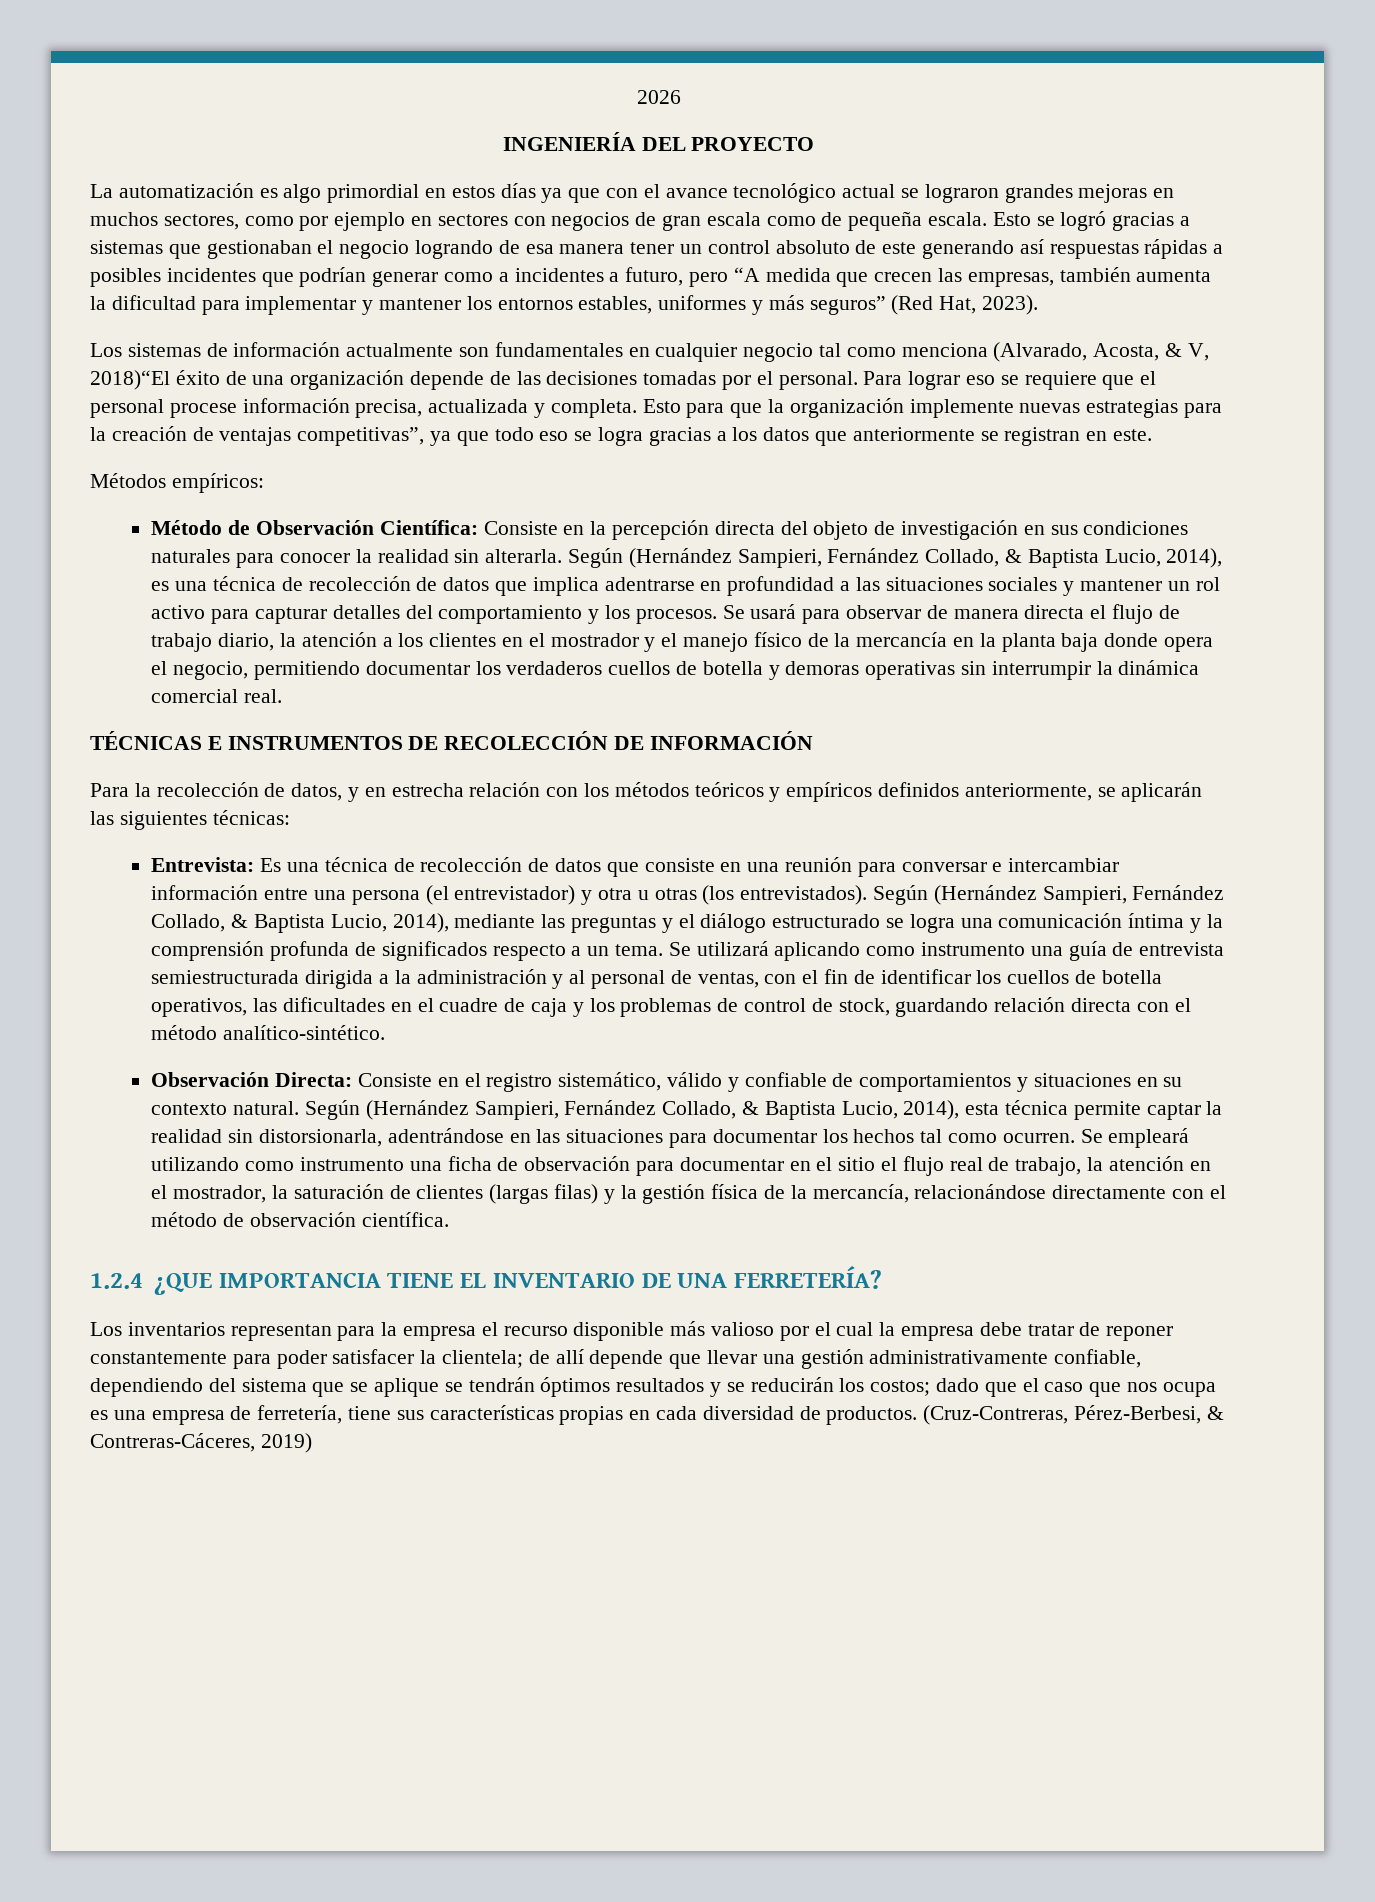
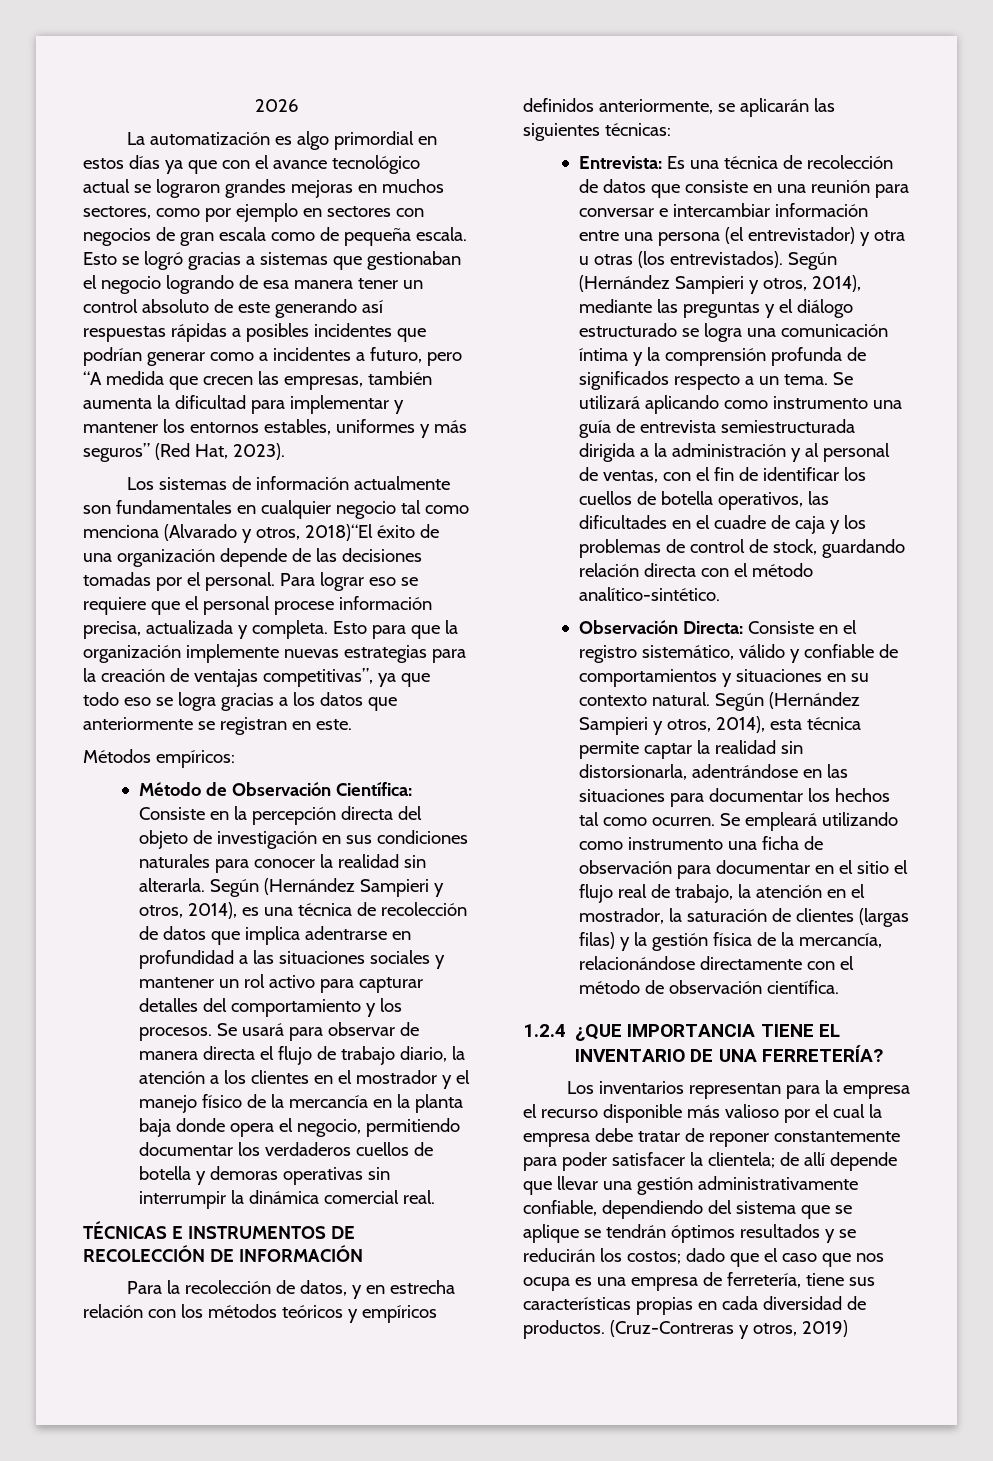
[502,132,815,151] // INGENIERÍA DEL PROYECTO -> (299, 105) none
[993,342,1209,362] (Alvarado, Acosta, & V, -> [163,524,300,543] (Alvarado y otros,
[737,548,1161,568] Sampieri, Fernández Collado, & Baptista Lucio, -> [359,879,444,897] [138,905,183,918] Sampieri y otros,
[1042,885,1225,905] [151,914,387,933] Sampieri, Fernández Collado, & Baptista Lucio, -> [674,276,807,294] Sampieri y otros,
[474,1100,898,1120] Sampieri, Fernández Collado, & Baptista Lucio, -> [578,717,711,735] Sampieri y otros,
[923,1405,1224,1425] [90,1433,255,1452] (Cruz-Contreras, Pérez-Berbesi, & Contreras-Cáceres, -> [609,1320,797,1339] (Cruz-Contreras y otros,

